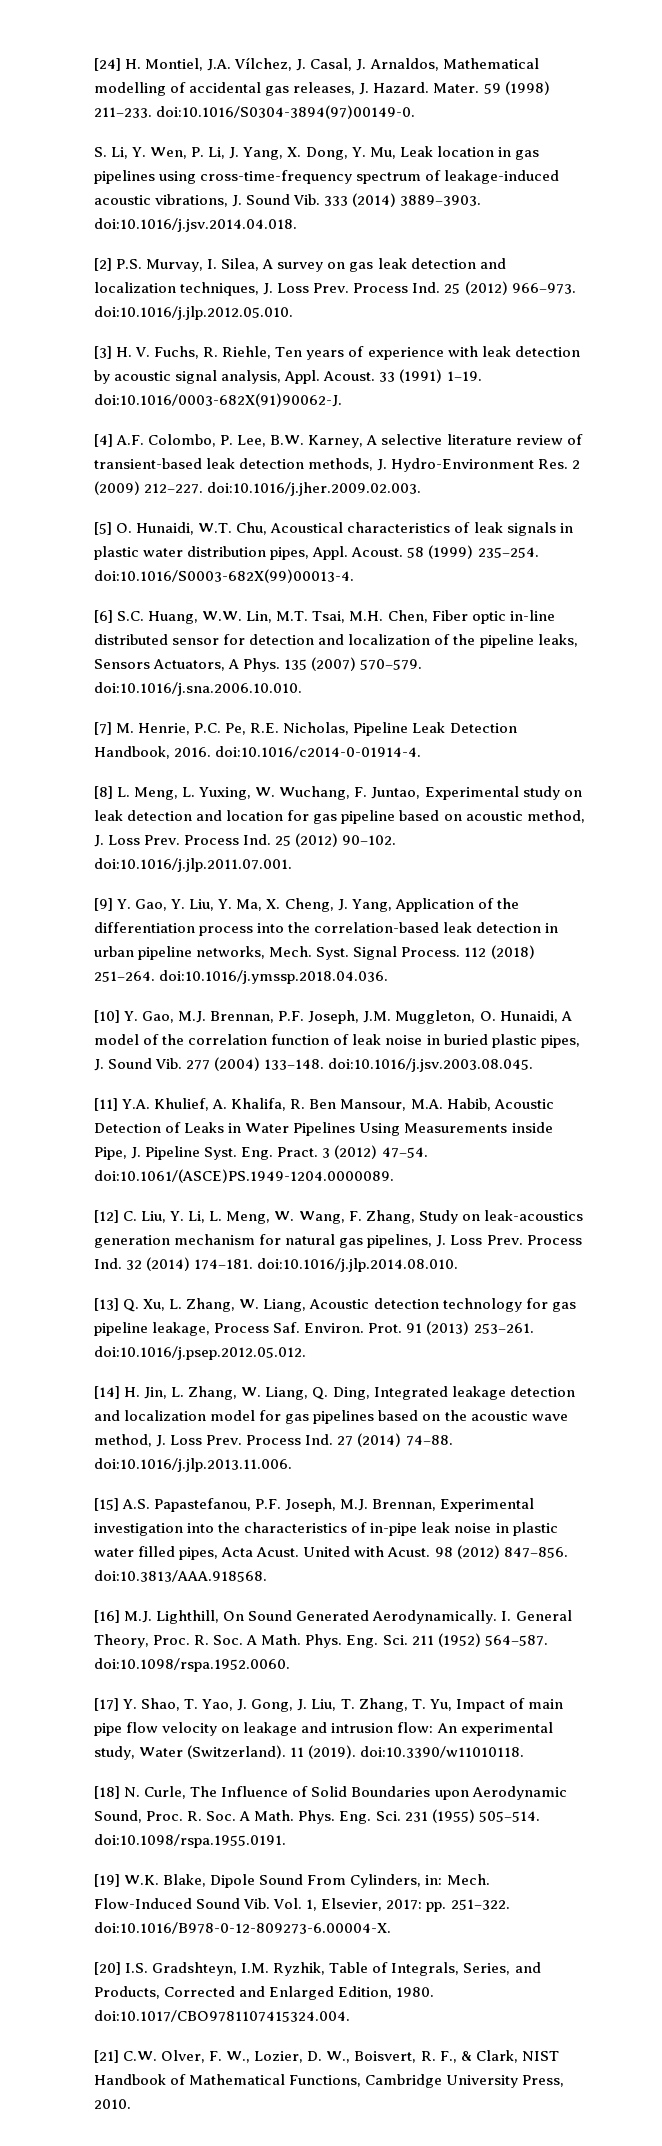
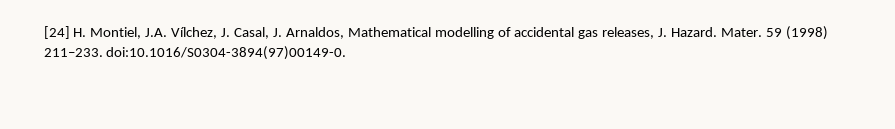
[94,146,539,160] [94,170,560,184] [94,193,482,207] [94,218,298,232] [94,258,506,272] [94,281,576,296] [94,306,294,320] [94,346,580,360] [94,369,482,384] [94,393,343,407] [94,434,583,448] [94,458,581,472] [94,481,422,496] [94,522,573,536] [94,545,539,560] [94,569,355,583] [94,610,555,624] [94,634,578,648] [94,657,423,672] [94,682,303,696] [94,722,517,736] [94,746,422,759] [94,786,582,800] [94,810,585,824] [94,833,397,847] [94,858,293,872] [94,898,519,912] [94,922,559,936] [94,945,535,960] [94,970,389,984] [94,1010,572,1024] [94,1034,580,1048] [94,1057,534,1072] [94,1098,554,1111] [94,1122,553,1136] [94,1145,428,1160] [94,1169,395,1183] [94,1210,583,1224] [94,1234,582,1248] [94,1257,459,1272] [94,1298,576,1312] [94,1321,534,1336] [94,1346,307,1360] [94,1386,575,1400] [94,1410,568,1424] [94,1433,453,1447] [94,1458,293,1472] [94,1498,535,1512] [94,1522,558,1536] [94,1545,568,1560] [94,1570,268,1582] [94,1610,572,1624] [94,1633,548,1648] [94,1658,291,1672] [94,1698,563,1712] [94,1722,553,1736] [94,1745,525,1760] [94,1786,567,1800] [94,1809,540,1824] [94,1834,287,1848] [94,1874,490,1888] [94,1898,510,1912] [94,1922,392,1934] [94,1962,541,1976] [94,1986,435,2000] [94,2010,351,2022] [94,2050,559,2063] [94,2074,565,2088] [94,2099,132,2109] // S. Li, Y. Wen, P. Li, J. Yang, X. Dong, Y. Mu, Leak location in gas pipelines using cross-time-frequency spectrum of leakage-induced acoustic vibrations, J. Sound Vib. 333 (2014) 3889–3903. doi:10.1016/j.jsv.2014.04.018. // [2] P.S. Murvay, I. Silea, A survey on gas leak detection and localization techniques, J. Loss Prev. Process Ind. 25 (2012) 966–973. doi:10.1016/j.jlp.2012.05.010. // [3] H. V. Fuchs, R. Riehle, Ten years of experience with leak detection by acoustic signal analysis, Appl. Acoust. 33 (1991) 1–19. doi:10.1016/0003-682X(91)90062-J. // [4] A.F. Colombo, P. Lee, B.W. Karney, A selective literature review of transient-based leak detection methods, J. Hydro-Environment Res. 2 (2009) 212–227. doi:10.1016/j.jher.2009.02.003. // [5] O. Hunaidi, W.T. Chu, Acoustical characteristics of leak signals in plastic water distribution pipes, Appl. Acoust. 58 (1999) 235–254. doi:10.1016/S0003-682X(99)00013-4. // [6] S.C. Huang, W.W. Lin, M.T. Tsai, M.H. Chen, Fiber optic in-line distributed sensor for detection and localization of the pipeline leaks, Sensors Actuators, A Phys. 135 (2007) 570–579. doi:10.1016/j.sna.2006.10.010. // [7] M. Henrie, P.C. Pe, R.E. Nicholas, Pipeline Leak Detection Handbook, 2016. doi:10.1016/c2014-0-01914-4. // [8] L. Meng, L. Yuxing, W. Wuchang, F. Juntao, Experimental study on leak detection and location for gas pipeline based on acoustic method, J. Loss Prev. Process Ind. 25 (2012) 90–102. doi:10.1016/j.jlp.2011.07.001. // [9] Y. Gao, Y. Liu, Y. Ma, X. Cheng, J. Yang, Application of the differentiation process into the correlation-based leak detection in urban pipeline networks, Mech. Syst. Signal Process. 112 (2018) 251–264. doi:10.1016/j.ymssp.2018.04.036. // [10] Y. Gao, M.J. Brennan, P.F. Joseph, J.M. Muggleton, O. Hunaidi, A model of the correlation function of leak noise in buried plastic pipes, J. Sound Vib. 277 (2004) 133–148. doi:10.1016/j.jsv.2003.08.045. // [11] Y.A. Khulief, A. Khalifa, R. Ben Mansour, M.A. Habib, Acoustic Detection of Leaks in Water Pipelines Using Measurements inside Pipe, J. Pipeline Syst. Eng. Pract. 3 (2012) 47–54. doi:10.1061/(ASCE)PS.1949-1204.0000089. // [12] C. Liu, Y. Li, L. Meng, W. Wang, F. Zhang, Study on leak-acoustics generation mechanism for natural gas pipelines, J. Loss Prev. Process Ind. 32 (2014) 174–181. doi:10.1016/j.jlp.2014.08.010. // [13] Q. Xu, L. Zhang, W. Liang, Acoustic detection technology for gas pipeline leakage, Process Saf. Environ. Prot. 91 (2013) 253–261. doi:10.1016/j.psep.2012.05.012. // [14] H. Jin, L. Zhang, W. Liang, Q. Ding, Integrated leakage detection and localization model for gas pipelines based on the acoustic wave method, J. Loss Prev. Process Ind. 27 (2014) 74–88. doi:10.1016/j.jlp.2013.11.006. // [15] A.S. Papastefanou, P.F. Joseph, M.J. Brennan, Experimental investigation into the characteristics of in-pipe leak noise in plastic water filled pipes, Acta Acust. United with Acust. 98 (2012) 847–856. doi:10.3813/AAA.918568. // [16] M.J. Lighthill, On Sound Generated Aerodynamically. I. General Theory, Proc. R. Soc. A Math. Phys. Eng. Sci. 211 (1952) 564–587. doi:10.1098/rspa.1952.0060. // [17] Y. Shao, T. Yao, J. Gong, J. Liu, T. Zhang, T. Yu, Impact of main pipe flow velocity on leakage and intrusion flow: An experimental study, Water (Switzerland). 11 (2019). doi:10.3390/w11010118. // [18] N. Curle, The Influence of Solid Boundaries upon Aerodynamic Sound, Proc. R. Soc. A Math. Phys. Eng. Sci. 231 (1955) 505–514. doi:10.1098/rspa.1955.0191. // [19] W.K. Blake, Dipole Sound From Cylinders, in: Mech. Flow-Induced Sound Vib. Vol. 1, Elsevier, 2017: pp. 251–322. doi:10.1016/B978-0-12-809273-6.00004-X. // [20] I.S. Gradshteyn, I.M. Ryzhik, Table of Integrals, Series, and Products, Corrected and Enlarged Edition, 1980. doi:10.1017/CBO9781107415324.004. // [21] C.W. Olver, F. W., Lozier, D. W., Boisvert, R. F., & Clark, NIST Handbook of Mathematical Functions, Cambridge University Press, 2010. -> (347, 53) none

